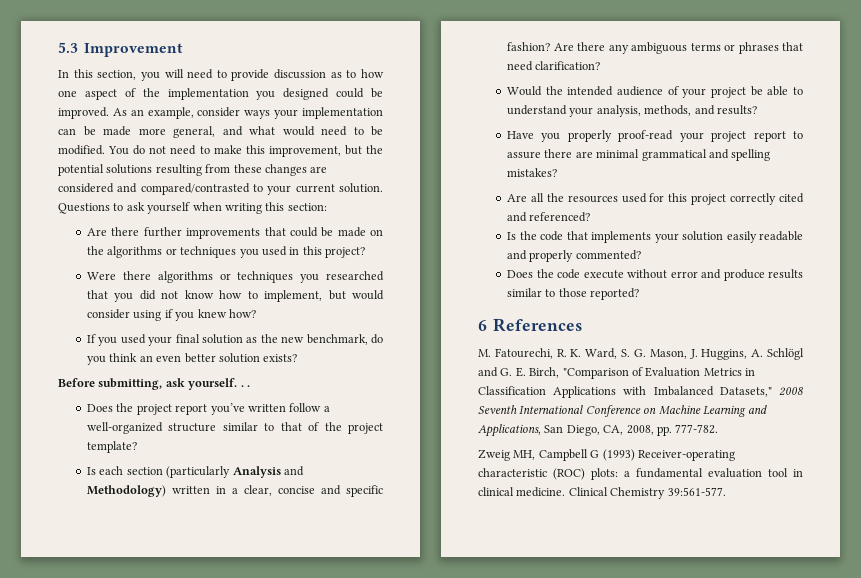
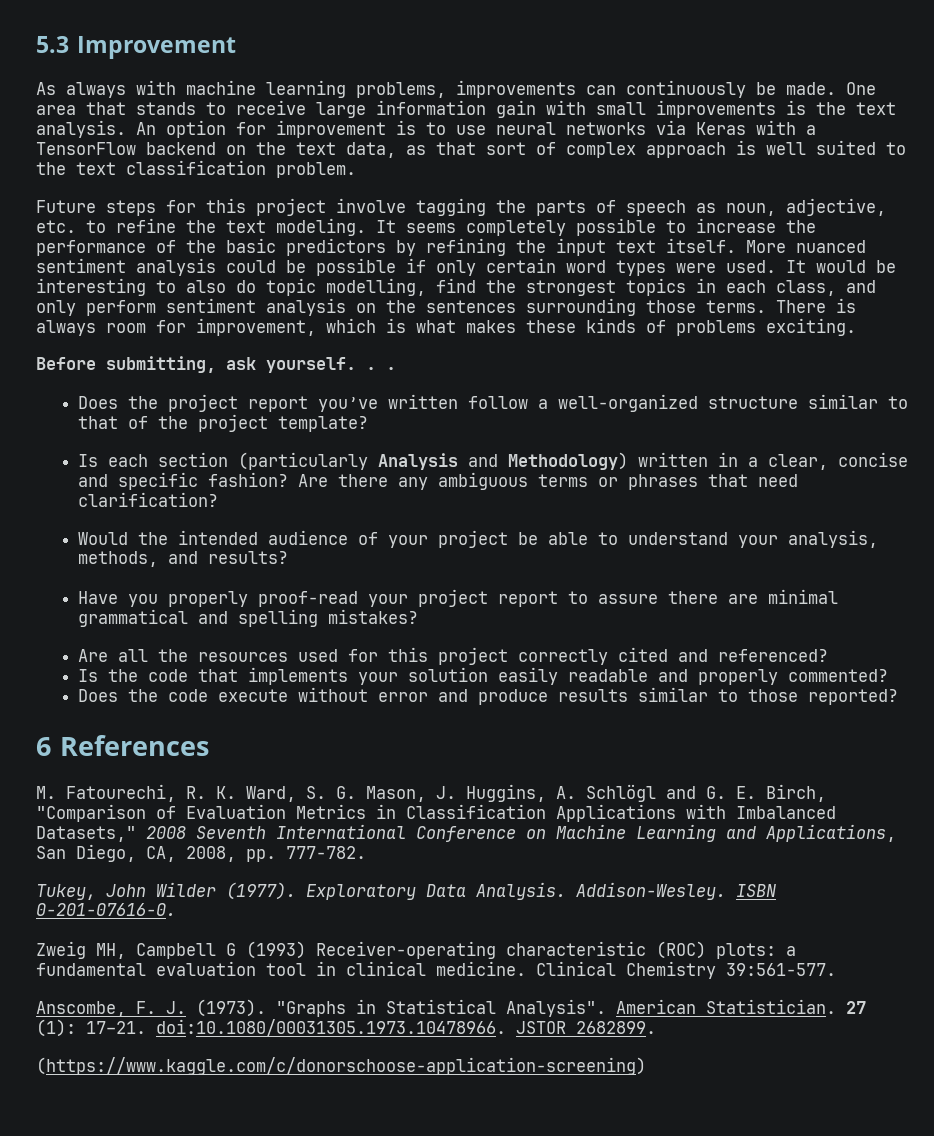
[58,69,384,81] [58,88,383,100] [58,107,383,119] [58,126,383,138] [58,145,383,157] [58,164,328,176] [58,183,384,195] [58,202,327,214] [87,227,383,239] [87,246,366,258] [87,271,384,283] [87,290,384,302] [87,309,256,321] [87,334,383,346] [87,353,298,365] In this section, you will need to provide discussion as to how one aspect of the implementation you designed could be improved. As an example, consider ways your implementation can be made more general, and what would need to be modified. You do not need to make this improvement, but the potential solutions resulting from these changes are considered and compared/contrasted to your current solution. Questions to ask yourself when writing this section: // Are there further improvements that could be made on the algorithms or techniques you used in this project? // Were there algorithms or techniques you researched that you did not know how to implement, but would consider using if you knew how? // If you used your final solution as the new benchmark, do you think an even better solution exists? -> [36,80,876,98] [36,100,896,118] [36,120,816,138] [36,140,906,158] [36,160,356,178] [36,198,886,216] [36,218,816,236] [36,238,866,256] [36,258,896,276] [36,278,876,296] [36,298,856,316] [36,318,856,336] As always with machine learning problems, improvements can continuously be made. One area that stands to receive large information gain with small improvements is the text analysis. An option for improvement is to use neural networks via Keras with a TensorFlow backend on the text data, as that sort of complex approach is well suited to the text classification problem. // Future steps for this project involve tagging the parts of speech as noun, adjective, etc. to refine the text modeling. It seems completely possible to increase the performance of the basic predictors by refining the input text itself. More nuanced sentiment analysis could be possible if only certain word types were used. It would be interesting to also do topic modelling, find the strongest topics in each class, and only perform sentiment analysis on the sentences surrounding those terms. There is always room for improvement, which is what makes these kinds of problems exciting.
(719, 429) none -> [36,882,776,900] [36,903,176,916] // Tukey, John Wilder (1977). Exploratory Data Analysis. Addison-Wesley. ISBN 0-201-07616-0.
(726, 491) none -> [36,999,866,1017] [36,1019,656,1037] [36,1057,646,1075] // Anscombe, F. J. (1973). "Graphs in Statistical Analysis". American Statistician. 27 (1): 17–21. doi:10.1080/00031305.1973.10478966. JSTOR 2682899. // (https://www.kaggle.com/c/donorschoose-application-screening)

